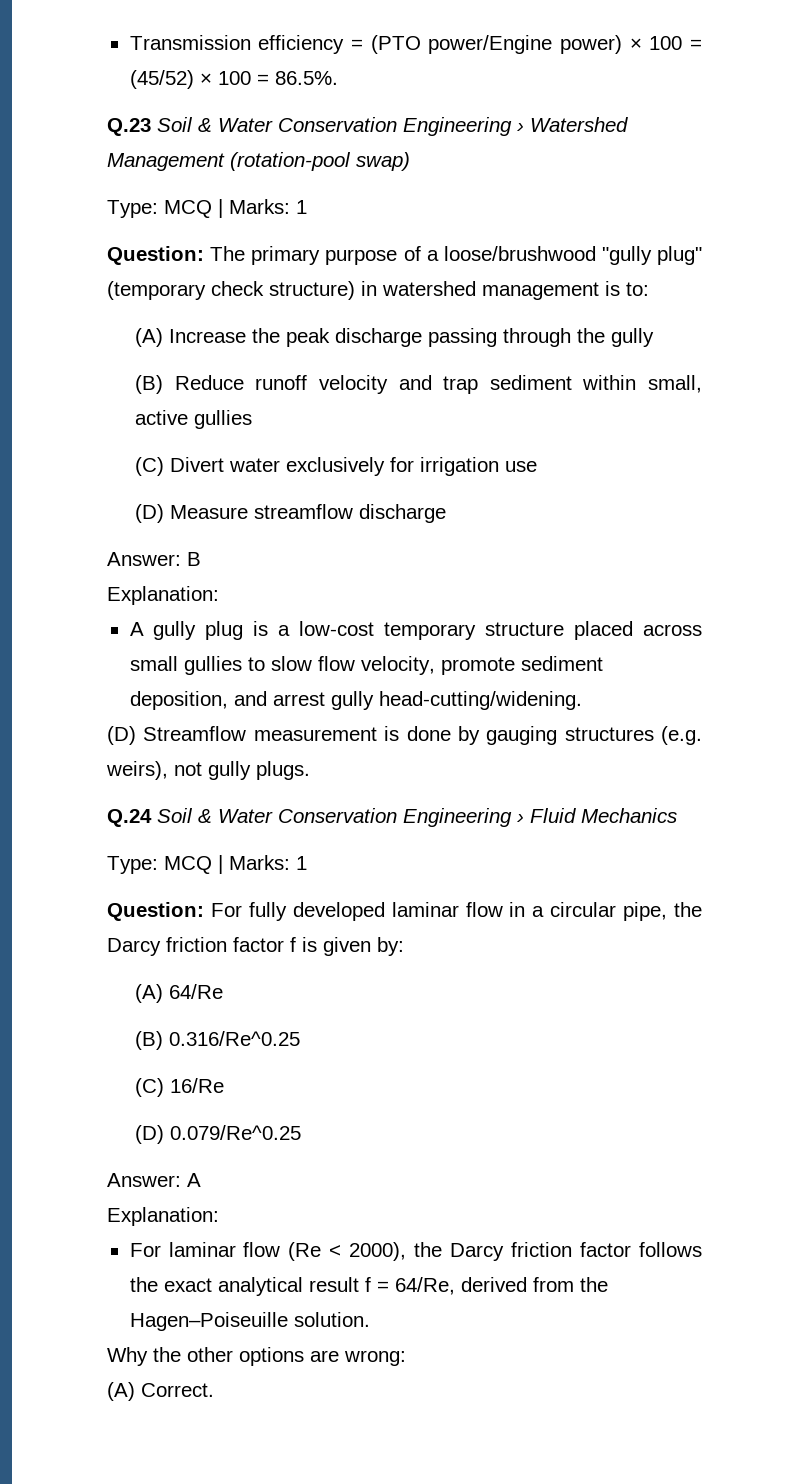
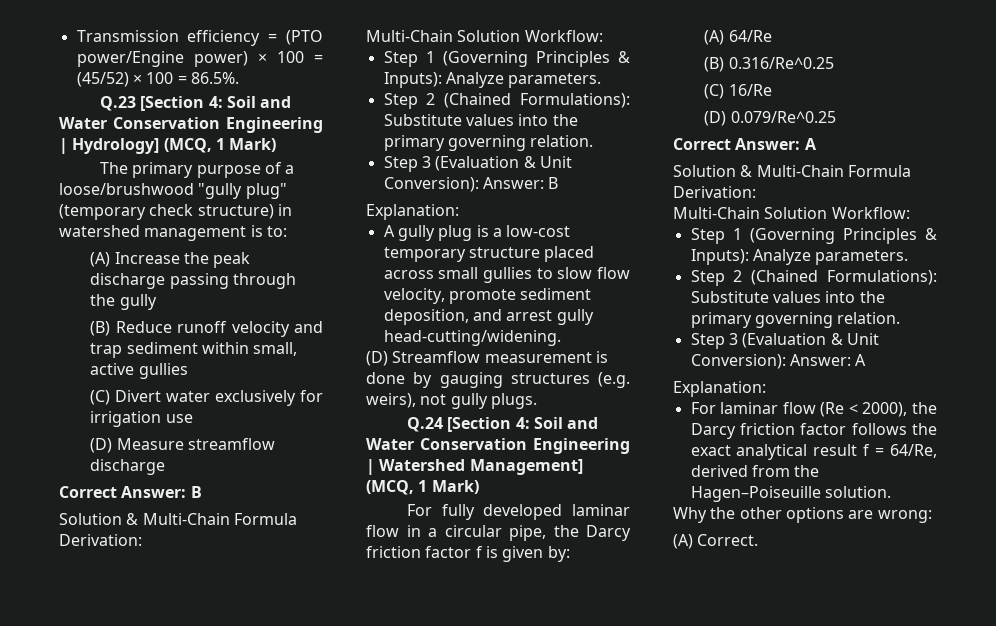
[157,117,628,136] [107,152,410,171] [107,199,307,218] [107,246,204,265] Soil & Water Conservation Engineering › Watershed Management (rotation-pool swap) // Type: MCQ | Marks: 1 // Question: -> [140,96,292,111] [59,117,323,133] [59,138,277,154] [Section 4: Soil and Water Conservation Engineering | Hydrology] (MCQ, 1 Mark) //
(447, 513) none -> [59,486,202,498] [59,513,297,525] [59,534,142,546] [366,30,603,42] [383,51,630,67] [383,72,602,88] [383,93,630,109] [383,114,578,126] [383,135,594,151] [383,156,572,172] [383,177,479,192] Correct Answer: B // Solution & Multi-Chain Formula Derivation: // Multi-Chain Solution Workflow: // Step 1 (Governing Principles & Inputs): Analyze parameters. // Step 2 (Chained Formulations): Substitute values into the primary governing relation. // Step 3 (Evaluation & Unit Conversion):
[157,808,677,827] [107,855,307,874] [107,902,204,921] Soil & Water Conservation Engineering › Fluid Mechanics // Type: MCQ | Marks: 1 // Question: -> [447,417,599,432] [366,438,630,454] [366,459,583,475] [366,480,479,495] [Section 4: Soil and Water Conservation Engineering | Watershed Management] (MCQ, 1 Mark) //
(302, 1132) none -> [673,138,817,150] [673,165,911,177] [673,186,756,198] [673,207,910,219] [690,228,937,244] [690,249,909,265] [690,270,937,286] [690,291,885,303] [690,312,901,328] [690,333,879,349] [690,354,786,369] Correct Answer: A // Solution & Multi-Chain Formula Derivation: // Multi-Chain Solution Workflow: // Step 1 (Governing Principles & Inputs): Analyze parameters. // Step 2 (Chained Formulations): Substitute values into the primary governing relation. // Step 3 (Evaluation & Unit Conversion):

